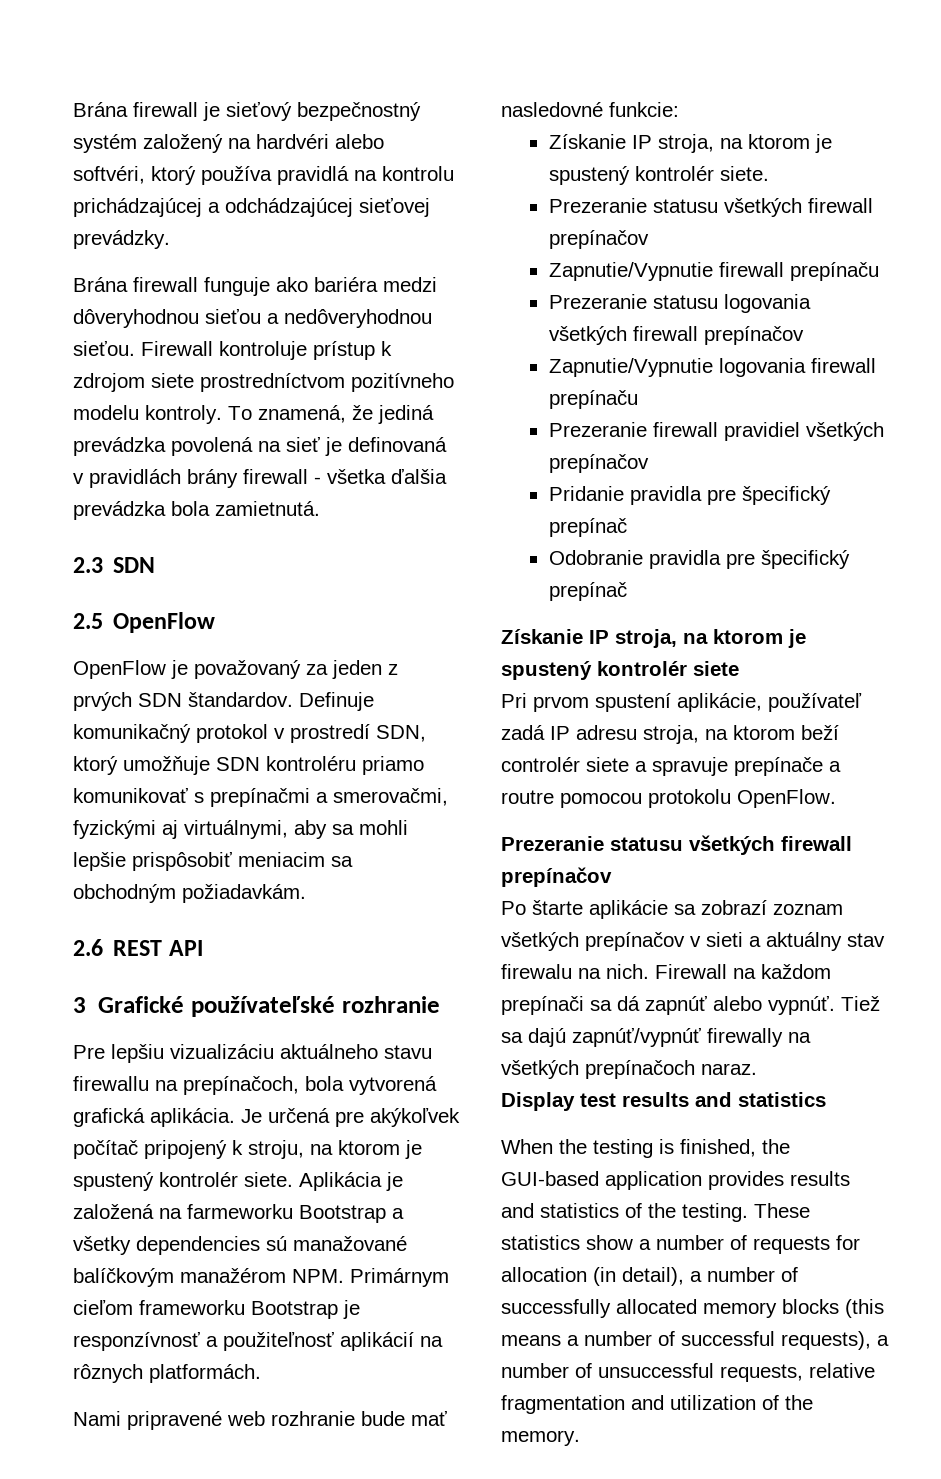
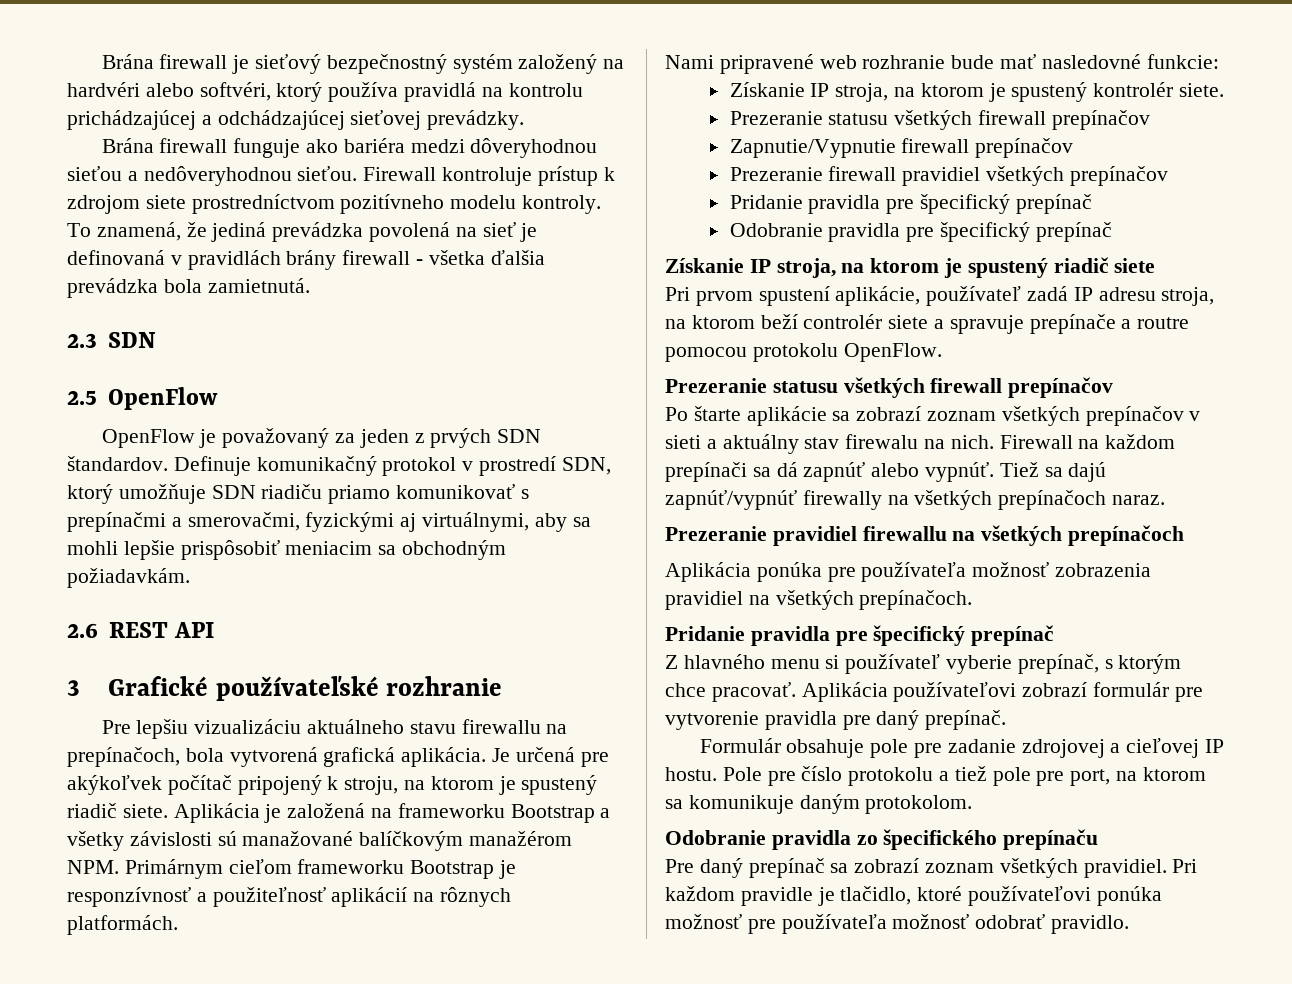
[266,756,356,771] kontroléru -> [261,484,323,499] riadiču
[159,1172,238,1187] kontrolér -> [67,803,117,818] riadič
[187,1204,293,1219] farmeworku -> [397,803,505,818] frameworku
[136,1236,260,1255] dependencies -> [129,831,212,846] závislosti
[789,262,879,281] [548,294,811,313] [548,326,804,345] [548,358,876,377] [548,390,638,409] prepínaču // Prezeranie statusu logovania všetkých firewall prepínačov // Zapnutie/Vypnutie logovania firewall prepínaču -> [975,138,1074,158] prepínačov
[597,661,687,676] kontrolér -> [1053,257,1109,273] riadič
[501,1092,826,1111] [501,1139,790,1158] [501,1171,850,1190] [501,1203,810,1222] [501,1235,860,1254] [501,1267,798,1286] [501,1299,884,1318] [501,1331,889,1350] [501,1363,875,1382] [501,1395,813,1414] [501,1430,580,1446] Display test results and statistics // When the testing is finished, the GUI-based application provides results and statistics of the testing. These statistics show a number of requests for allocation (in detail), a number of successfully allocated memory blocks (this means a number of successful requests), a number of unsuccessful requests, relative fragmentation and utilization of the memory. -> [665,525,1185,546] [665,562,1152,582] [665,590,973,610] [665,625,1055,646] [665,654,1182,674] [665,682,1203,702] [665,710,1007,730] [699,738,1224,758] [665,766,1206,786] [665,794,973,814] [665,829,1099,850] [665,858,1198,878] [665,886,1162,906] [665,914,1130,934] Prezeranie pravidiel firewallu na všetkých prepínačoch // Aplikácia ponúka pre používateľa možnosť zobrazenia pravidiel na všetkých prepínačoch. // Pridanie pravidla pre špecifický prepínač // Z hlavného menu si používateľ vyberie prepínač, s ktorým chce pracovať. Aplikácia používateľovi zobrazí formulár pre vytvorenie pravidla pre daný prepínač. // Formulár obsahuje pole pre zadanie zdrojovej a cieľovej IP hostu. Pole pre číslo protokolu a tiež pole pre port, na ktorom sa komunikuje daným protokolom. // Odobranie pravidla zo špecifického prepínaču // Pre daný prepínač sa zobrazí zoznam všetkých pravidiel. Pri každom pravidle je tlačidlo, ktoré používateľovi ponúka možnosť pre používateľa možnosť odobrať pravidlo.

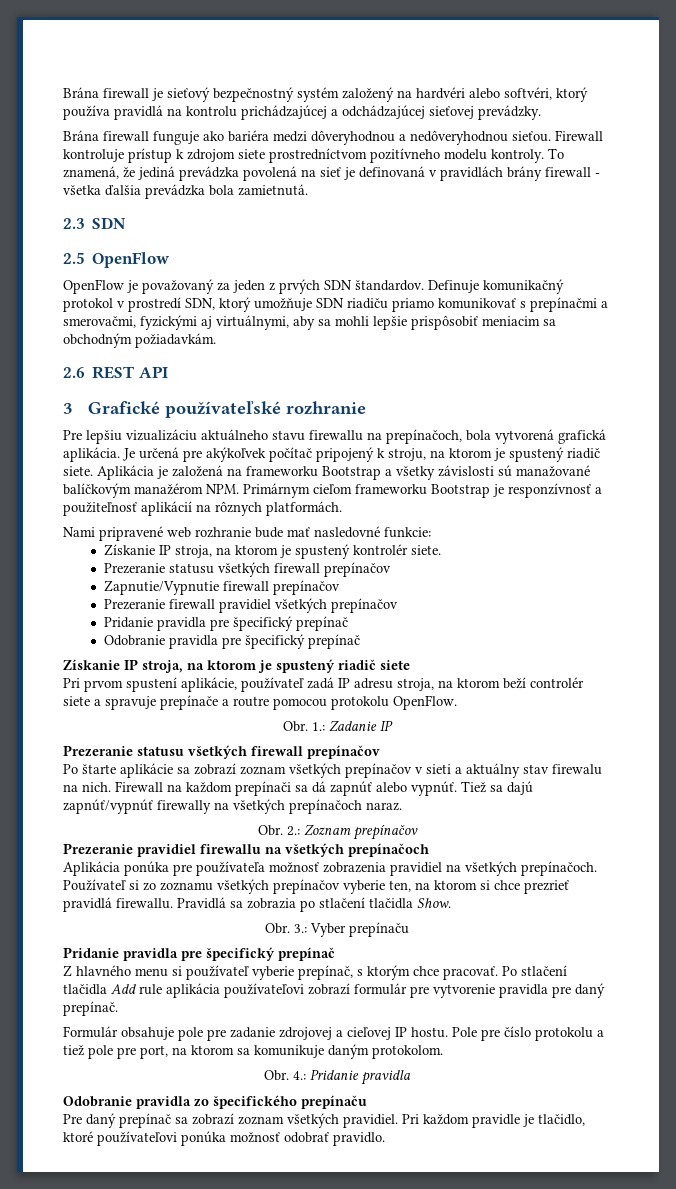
[67,166,122,181] sieťou -> (395, 137) none
(942, 352) none -> [283,720,393,732] // Obr. 1.: Zadanie IP
(1166, 500) none -> [257,824,418,840] // Obr. 2.: Zoznam prepínačov
(973, 600) none -> [63,879,569,894] [63,897,451,912] [265,922,409,937] Používateľ si zo zoznamu všetkých prepínačov vyberie ten, na ktorom si chce prezrieť pravidlá firewallu. Pravidlá sa zobrazia po stlačení tlačidla Show. // Obr. 3.: Vyber prepínaču
[801,682,888,702] Aplikácia -> [502,965,567,976] [63,983,220,998] Po stlačení tlačidla Add rule aplikácia
(973, 804) none -> [264,1069,411,1085] // Obr. 4.: Pridanie pravidla
[747,914,970,934] pre používateľa možnosť -> (280, 1137) none

